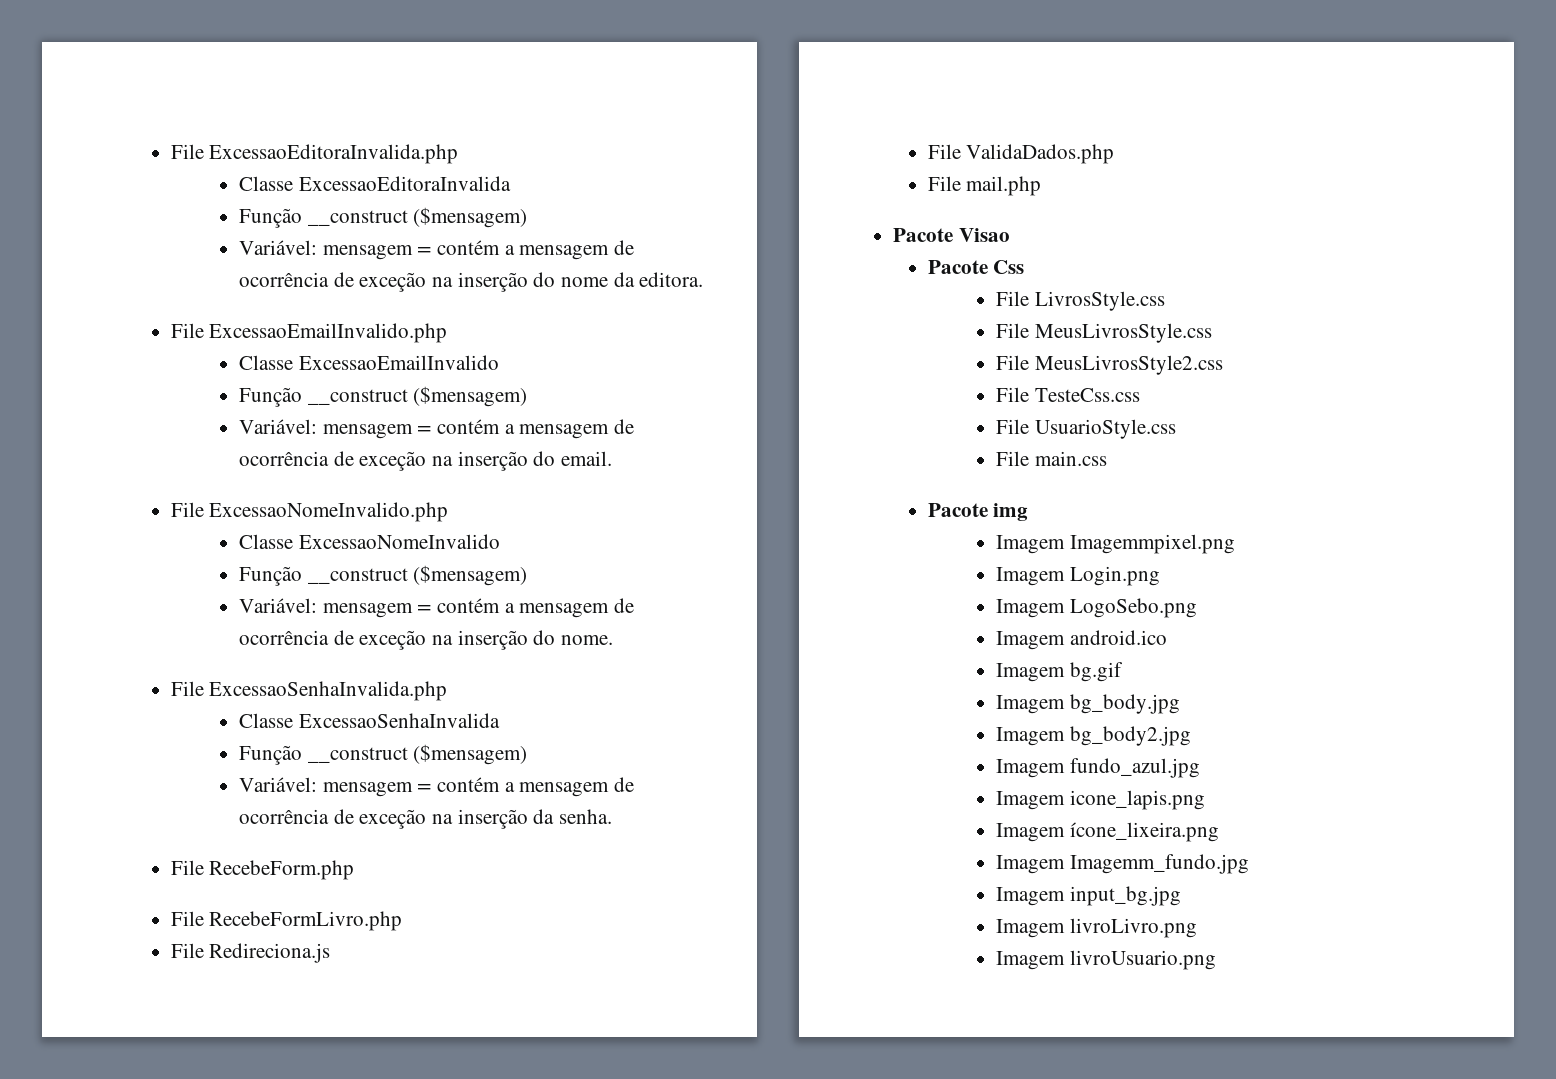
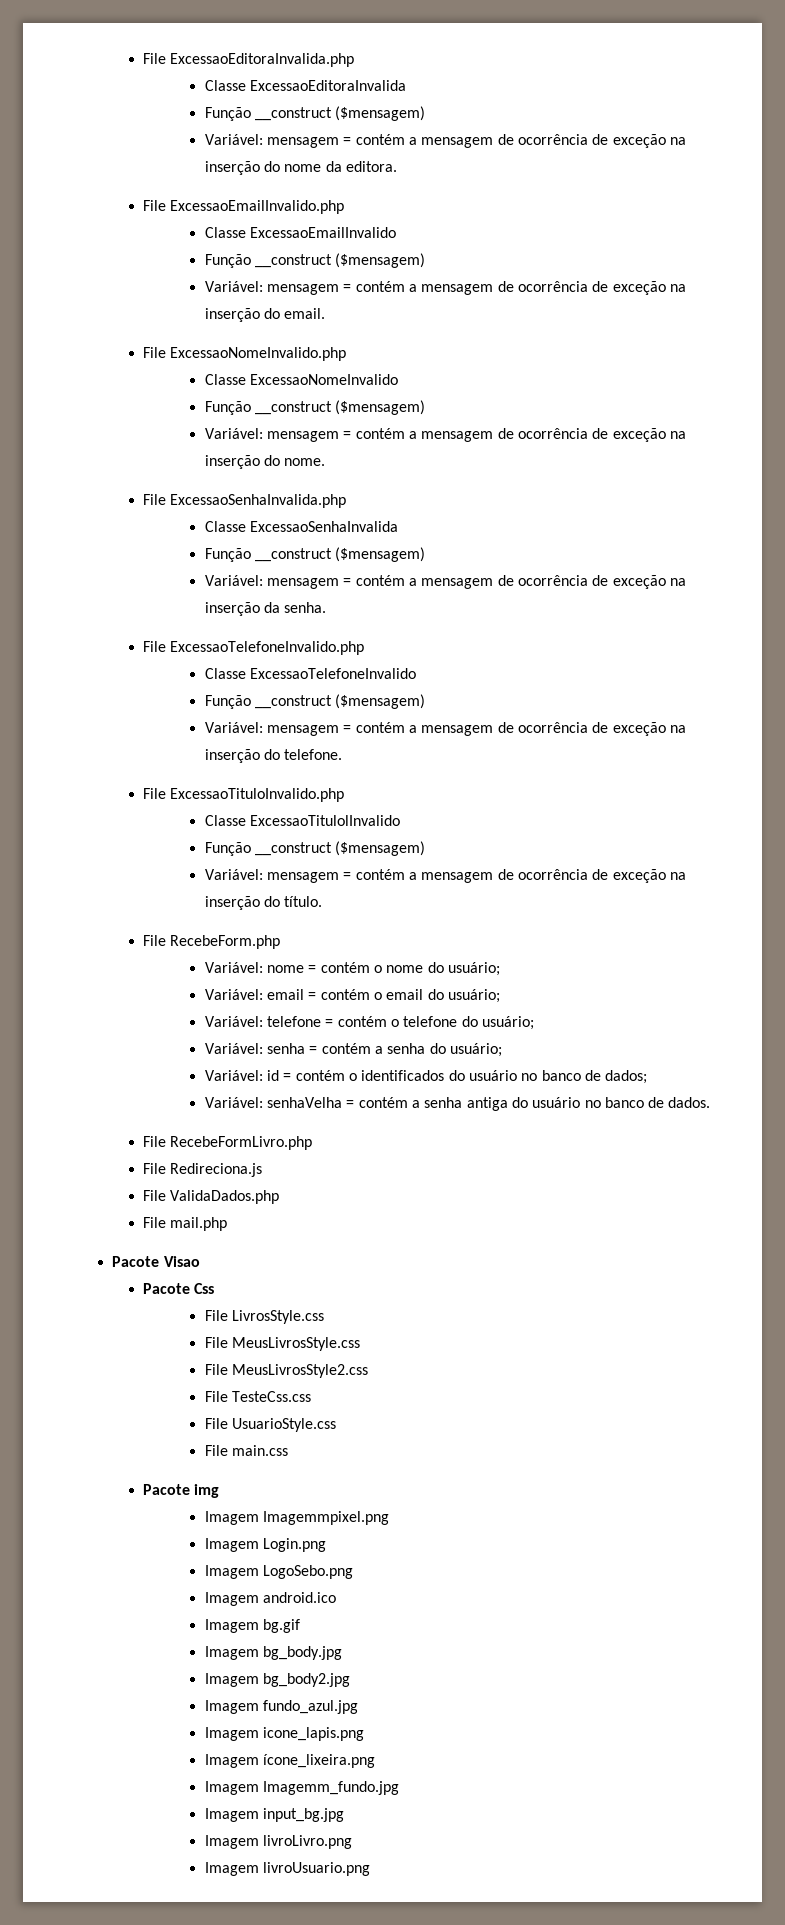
[209,860,355,880] RecebeForm.php -> [170,641,365,655] [204,668,416,679] [204,694,426,709] [204,722,686,736] [204,749,343,763] [143,788,345,802] [204,815,400,826] [204,841,426,856] [204,869,686,883] [204,896,323,910] [143,935,281,949] [204,962,500,976] [204,989,500,1003] [204,1016,534,1030] [204,1043,502,1057] [204,1070,648,1084] [204,1097,711,1111] ExcessaoTelefoneInvalido.php // Classe ExcessaoTelefoneInvalido // Função __construct ($mensagem) // Variável: mensagem = contém a mensagem de ocorrência de exceção na inserção do telefone. // File ExcessaoTituloInvalido.php // Classe ExcessaoTitulolInvalido // Função __construct ($mensagem) // Variável: mensagem = contém a mensagem de ocorrência de exceção na inserção do título. // File RecebeForm.php // Variável: nome = contém o nome do usuário; // Variável: email = contém o email do usuário; // Variável: telefone = contém o telefone do usuário; // Variável: senha = contém a senha do usuário; // Variável: id = contém o identificados do usuário no banco de dados; // Variável: senhaVelha = contém a senha antiga do usuário no banco de dados.

